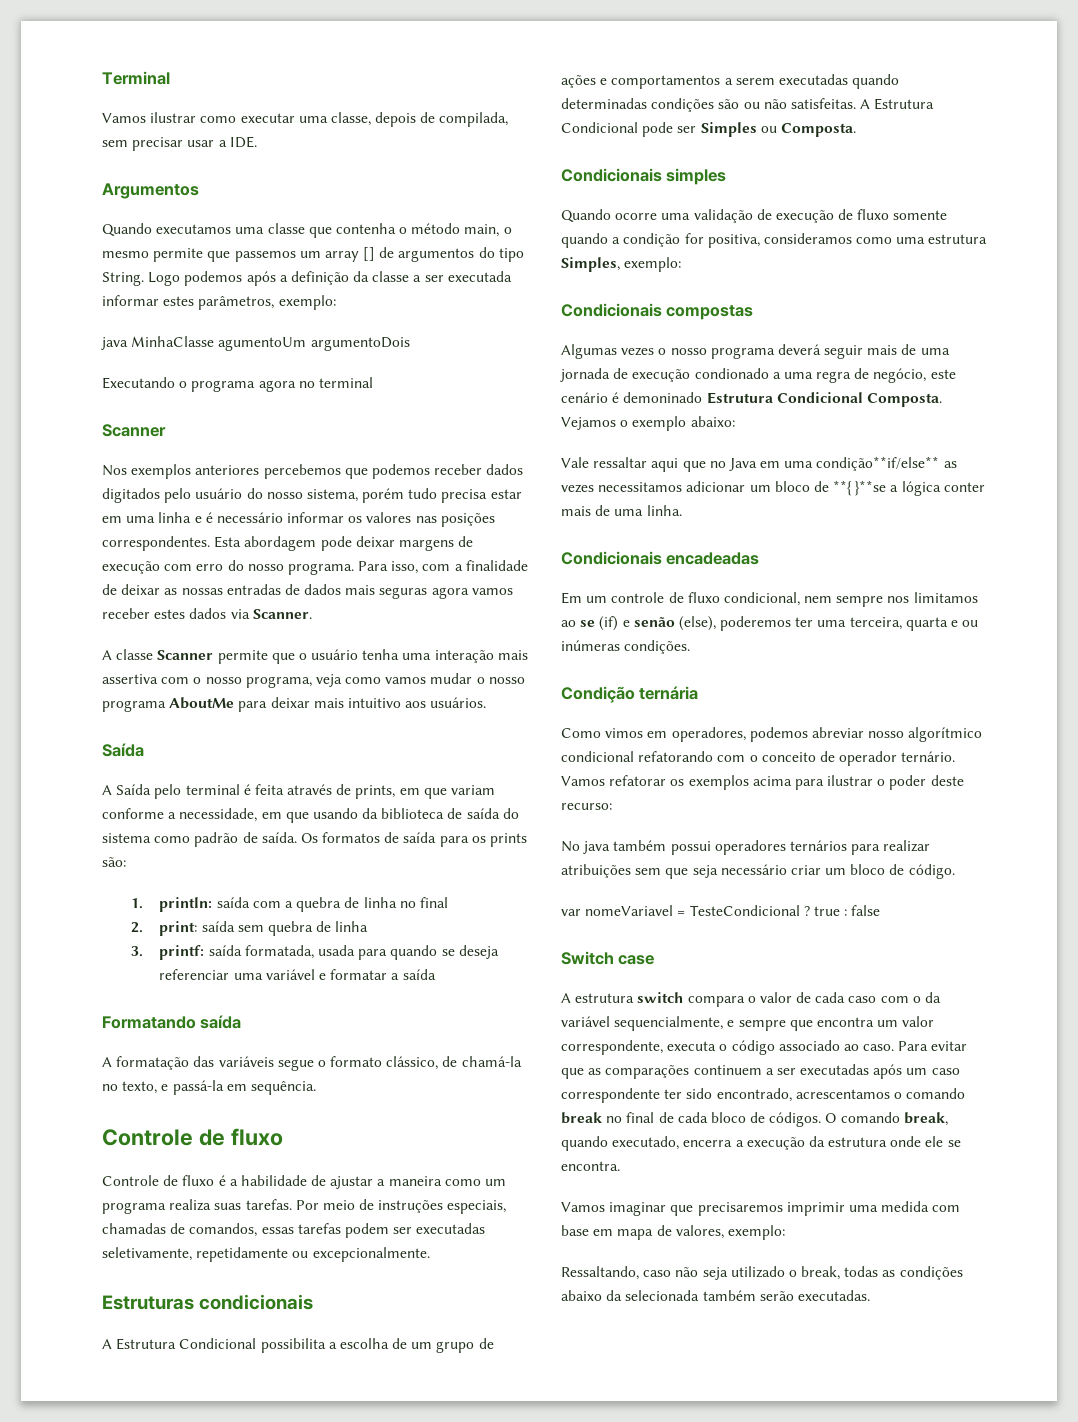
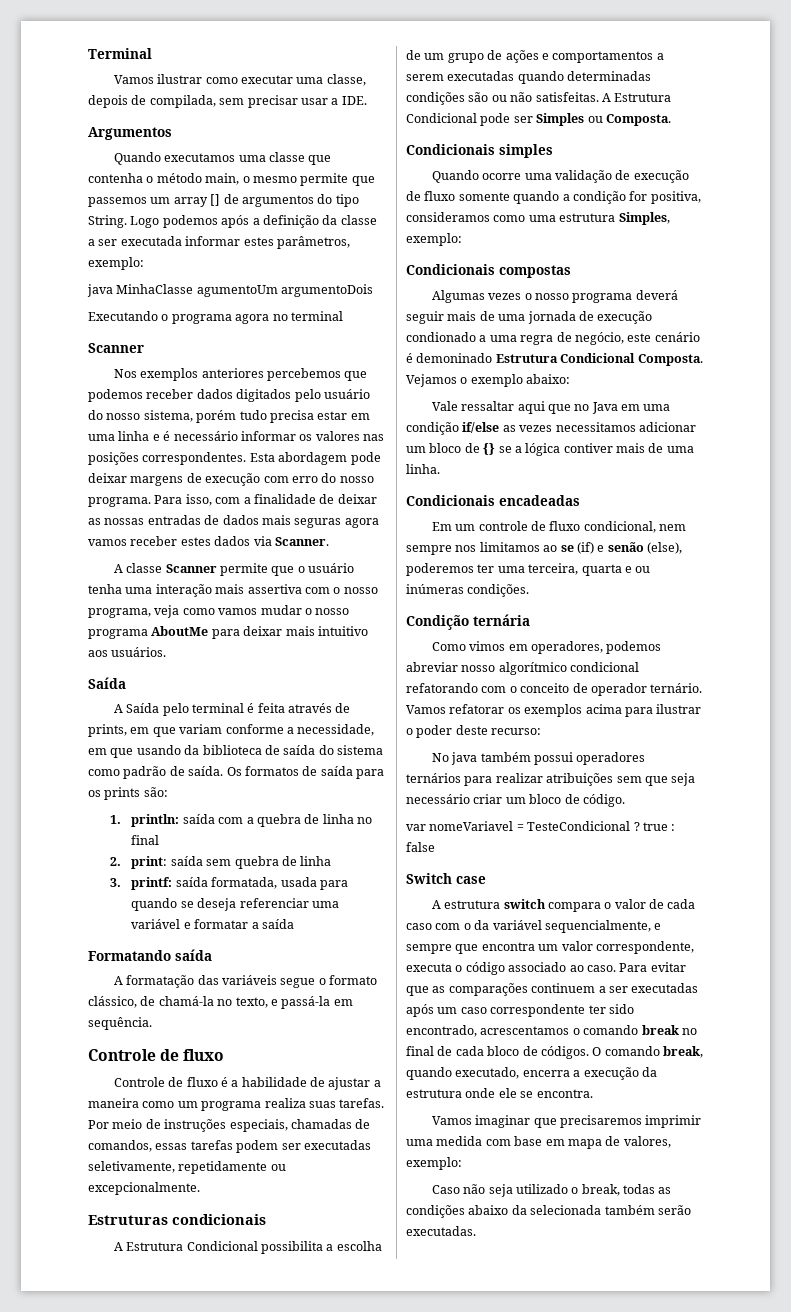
[816,456,940,471] condição**if/else** -> [406,422,500,435] condição if/else
[833,480,887,496] **{ }**se -> [483,443,512,455] {} se
[943,482,985,492] conter -> [563,443,613,453] contiver
[561,1266,672,1280] Ressaltando, caso -> [431,1185,460,1194] Caso

